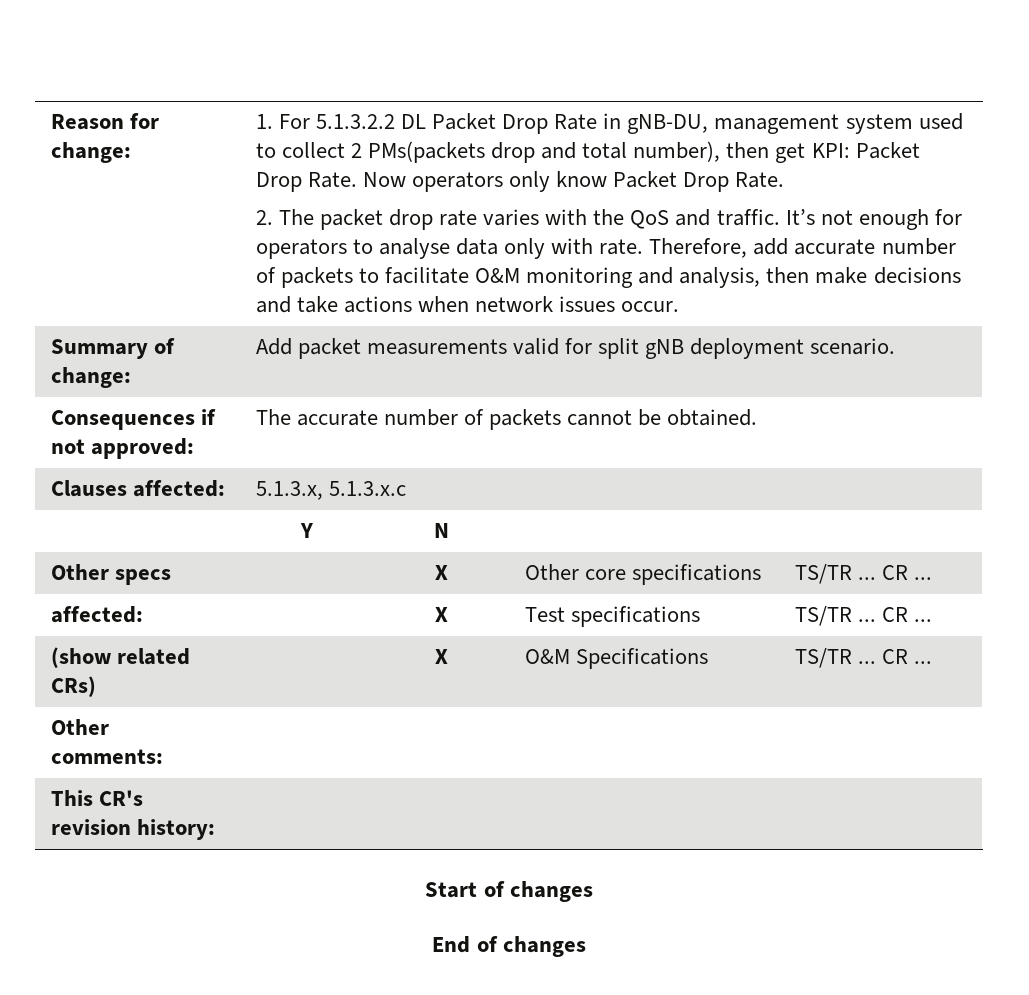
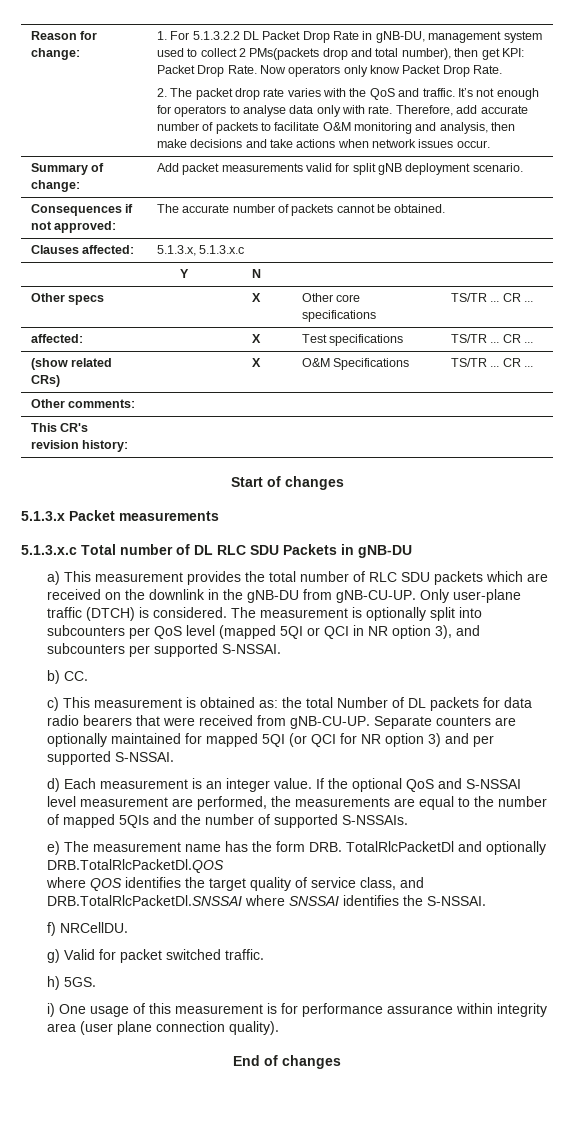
(593, 891) none -> [21,510,219,521] [21,544,412,558] [46,571,548,585] [46,589,521,603] [46,607,482,621] [46,625,480,639] [46,643,281,657] [46,670,88,684] [46,697,532,711] [46,715,516,729] [46,733,494,747] [46,751,174,765] [46,778,521,792] [46,796,547,810] [46,814,408,828] [46,841,546,855] [46,859,224,873] [45,877,424,891] [46,895,486,906] [46,922,128,936] [46,949,264,963] [46,976,96,990] [46,1003,547,1017] [46,1021,279,1035] // 5.1.3.x Packet measurements // 5.1.3.x.c Total number of DL RLC SDU Packets in gNB-DU // a) This measurement provides the total number of RLC SDU packets which are received on the downlink in the gNB-DU from gNB-CU-UP. Only user-plane traffic (DTCH) is considered. The measurement is optionally split into subcounters per QoS level (mapped 5QI or QCI in NR option 3), and subcounters per supported S-NSSAI. // b) CC. // c) This measurement is obtained as: the total Number of DL packets for data radio bearers that were received from gNB-CU-UP. Separate counters are optionally maintained for mapped 5QI (or QCI for NR option 3) and per supported S-NSSAI. // d) Each measurement is an integer value. If the optional QoS and S-NSSAI level measurement are performed, the measurements are equal to the number of mapped 5QIs and the number of supported S-NSSAIs. // e) The measurement name has the form DRB. TotalRlcPacketDl and optionally DRB.TotalRlcPacketDl.QOS // where QOS identifies the target quality of service class, and DRB.TotalRlcPacketDl.SNSSAI where SNSSAI identifies the S-NSSAI. // f) NRCellDU. // g) Valid for packet switched traffic. // h) 5GS. // i) One usage of this measurement is for performance assurance within integrity area (user plane connection quality).

